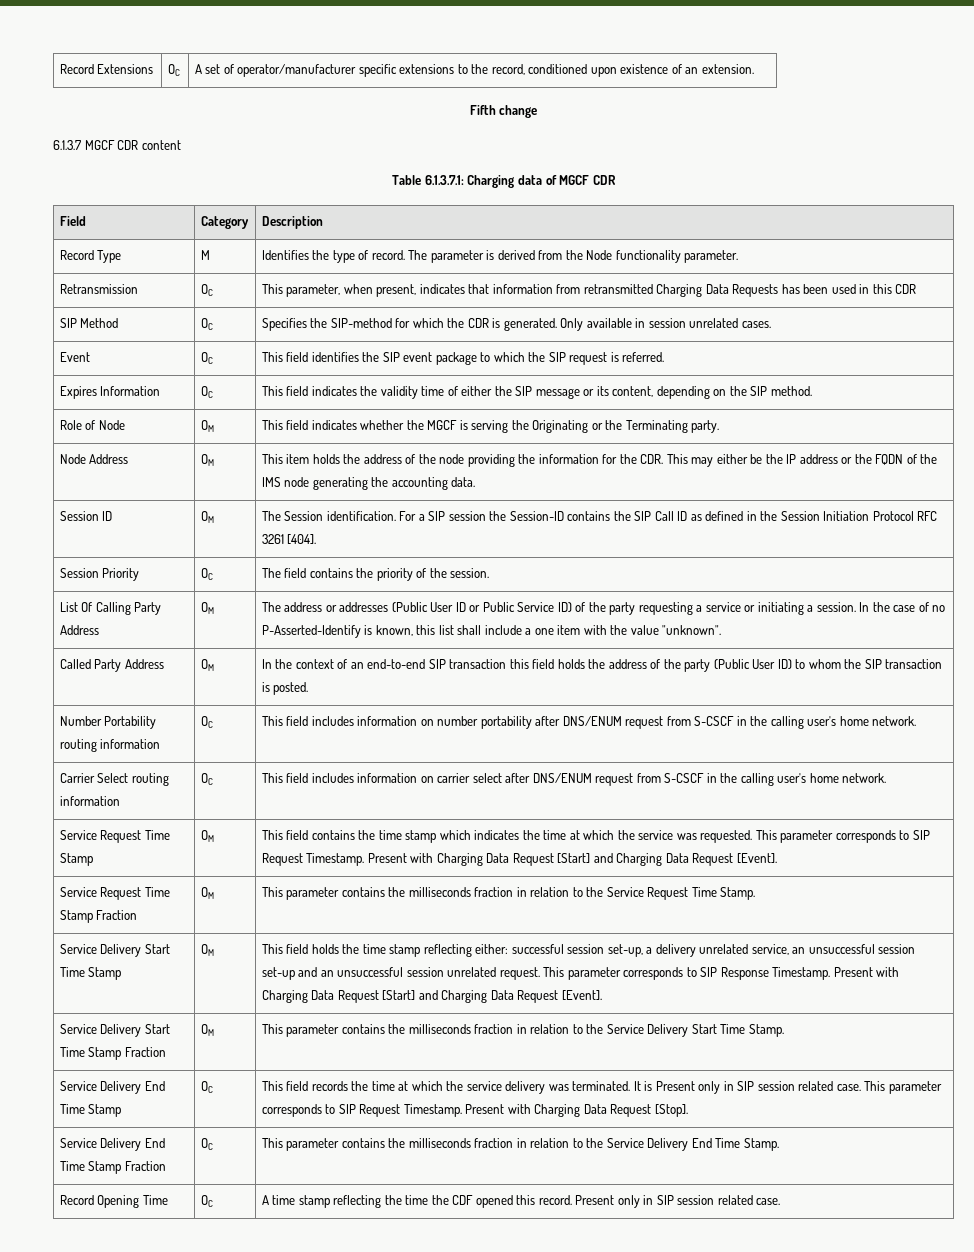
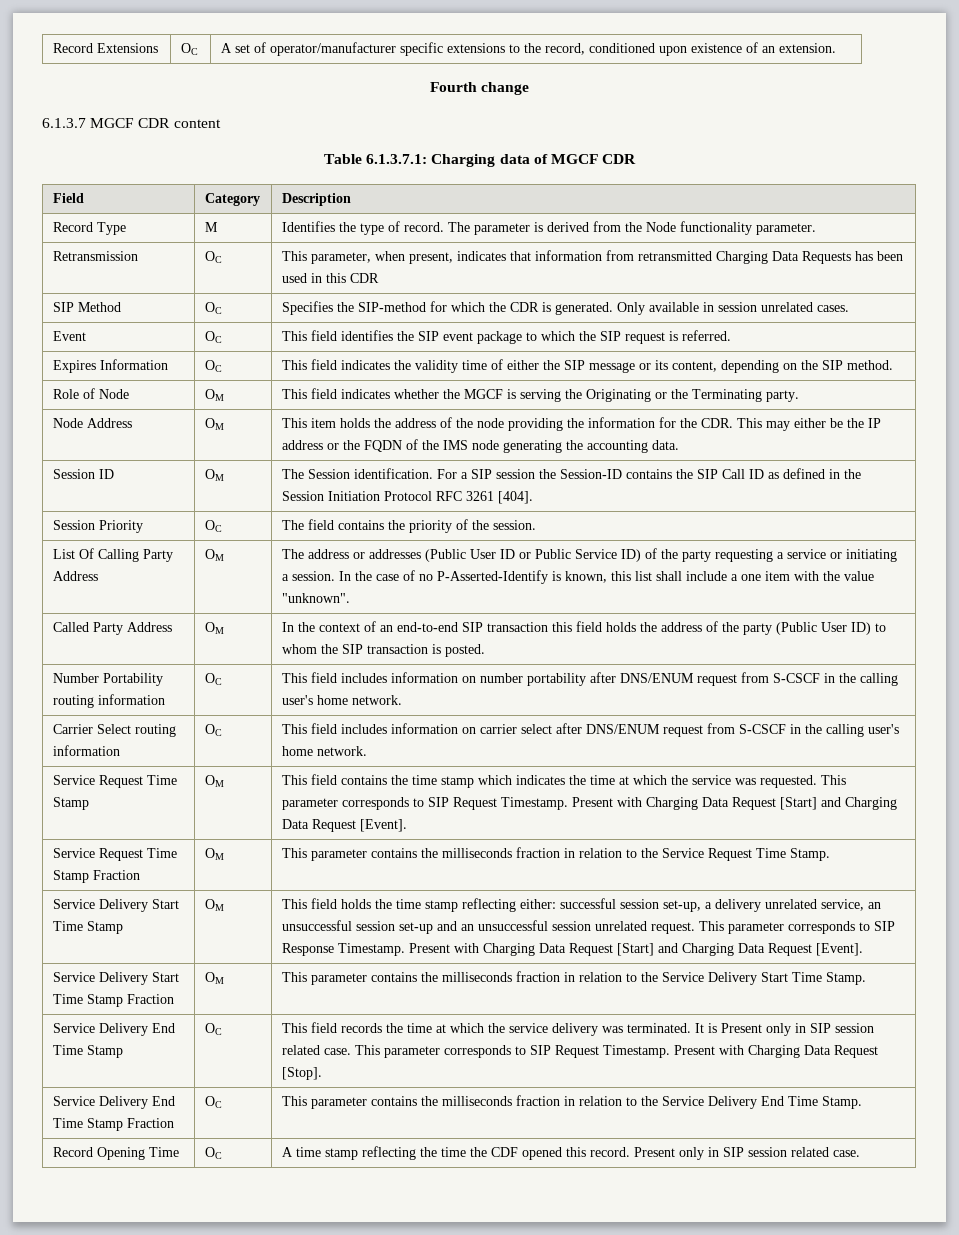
[469,105,496,115] Fifth -> [429,82,477,92] Fourth

